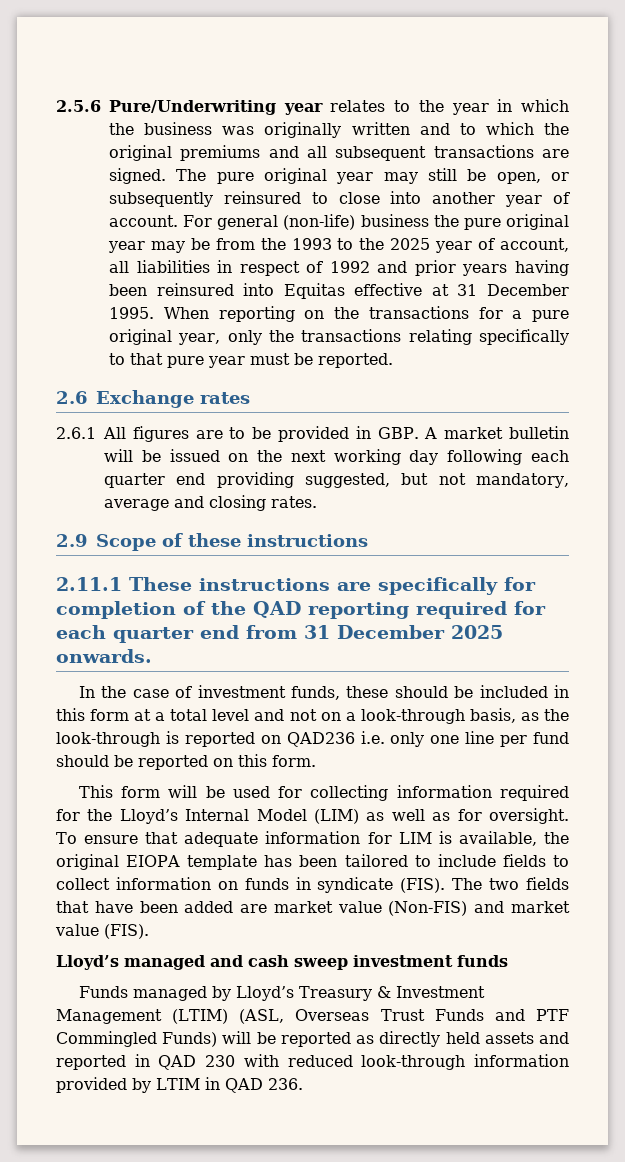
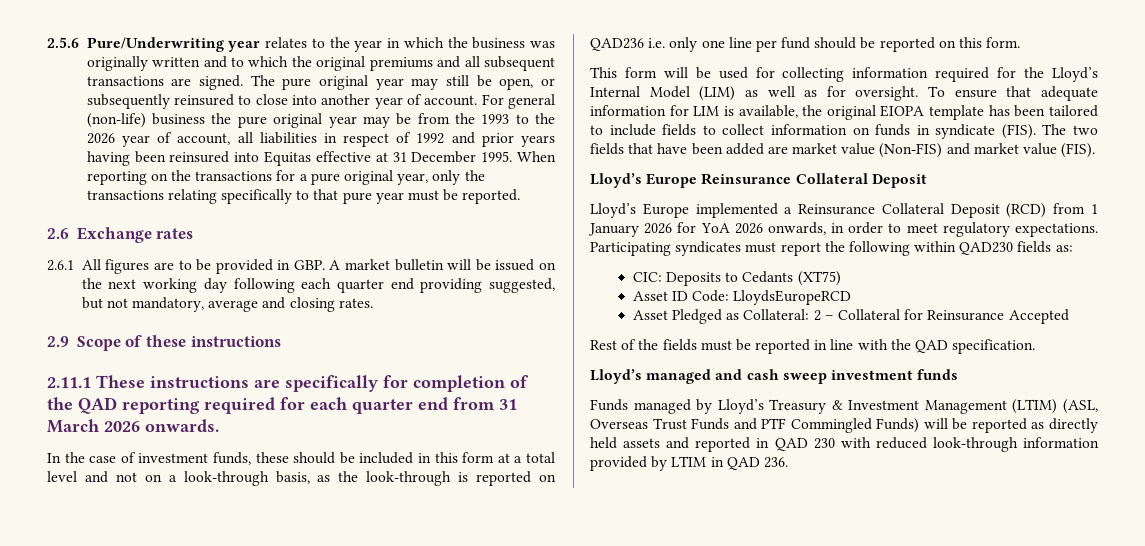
[390,238,431,250] 2025 -> [86,133,115,144] 2026
[337,625,503,639] December 2025 -> [47,419,140,433] March 2026
(149, 931) none -> [590,173,927,188] [590,203,1098,218] [588,222,1098,237] [590,241,1073,256] [632,271,841,286] [632,290,852,305] [632,309,1069,324] [590,339,1036,354] // Lloyd’s Europe Reinsurance Collateral Deposit // Lloyd’s Europe implemented a Reinsurance Collateral Deposit (RCD) from 1 January 2026 for YoA 2026 onwards, in order to meet regulatory expectations. Participating syndicates must report the following within QAD230 fields as: // CIC: Deposits to Cedants (XT75) // Asset ID Code: LloydsEuropeRCD // Asset Pledged as Collateral: 2 – Collateral for Reinsurance Accepted // Rest of the fields must be reported in line with the QAD specification.

